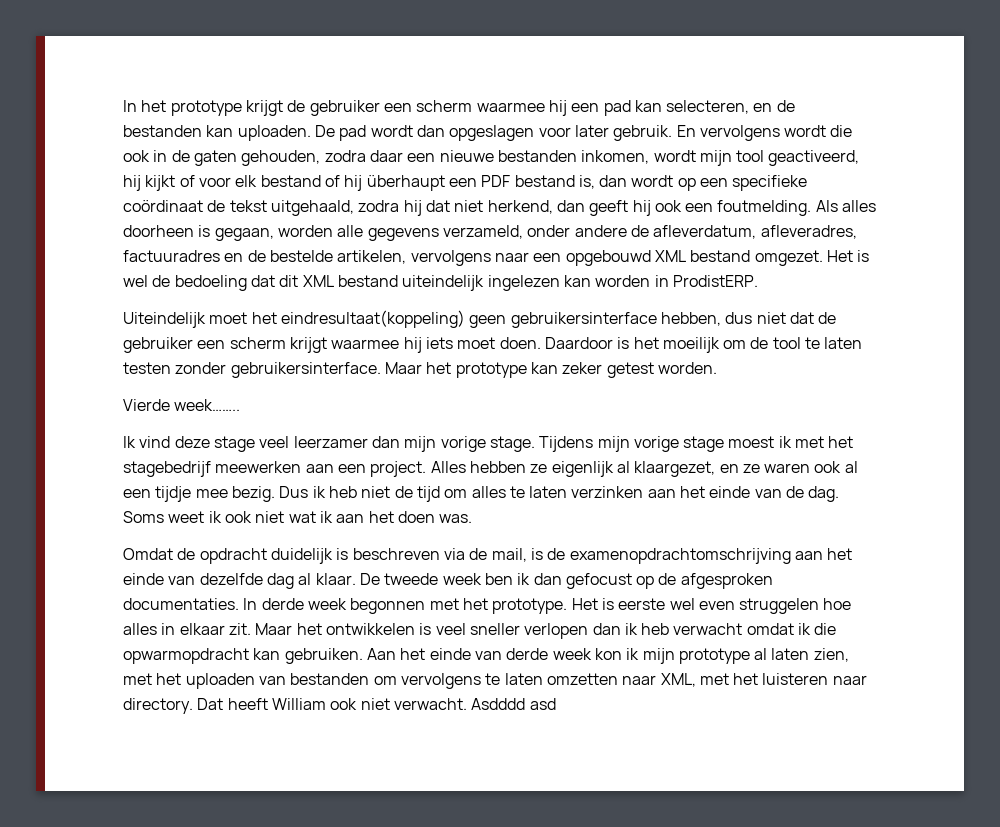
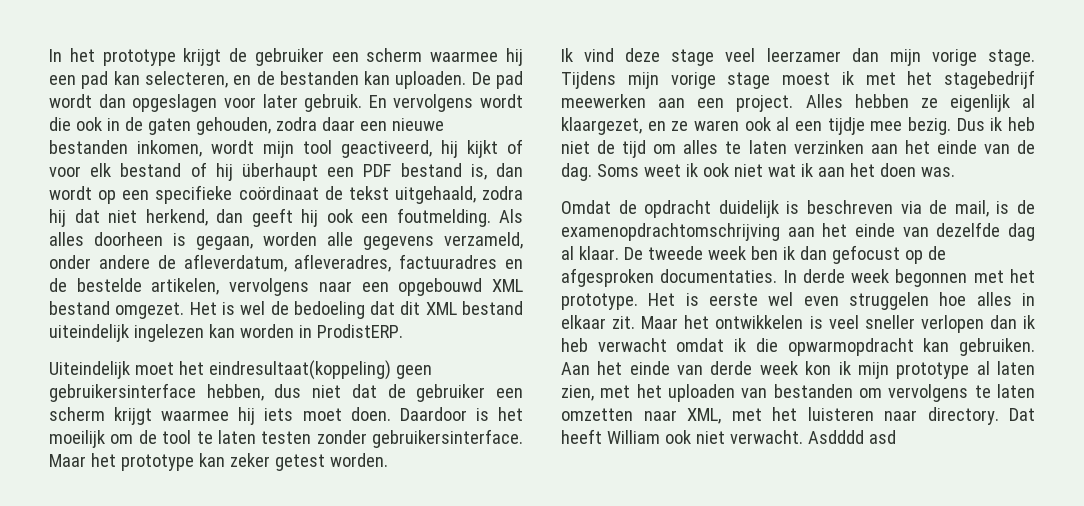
[123,399,241,411] // Vierde week…….. -> (388, 460) none

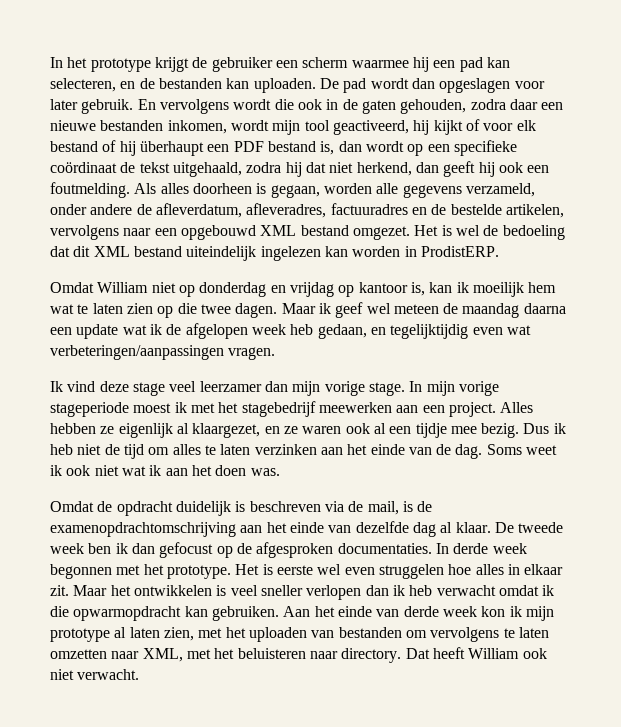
[49,360,432,380] [49,383,523,402] [49,407,523,425] [49,429,523,448] [49,453,388,471] Uiteindelijk moet het eindresultaat(koppeling) geen gebruikersinterface hebben, dus niet dat de gebruiker een scherm krijgt waarmee hij iets moet doen. Daardoor is het moeilijk om de tool te laten testen zonder gebruikersinterface. Maar het prototype kan zeker getest worden. -> [50,282,557,297] [50,302,566,318] [50,323,531,339] [50,345,276,360] Omdat William niet op donderdag en vrijdag op kantoor is, kan ik moeilijk hem wat te laten zien op die twee dagen. Maar ik geef wel meteen de maandag daarna een update wat ik de afgelopen week heb gedaan, en tegelijktijdig even wat verbeteringen/aanpassingen vragen.
[561,71,771,89] Tijdens mijn vorige stage -> [409,381,499,396] [50,402,129,417] In mijn vorige stageperiode
[807,407,874,421] luisteren -> [237,648,306,659] beluisteren
[807,430,896,444] Asdddd asd -> (140, 674) none

